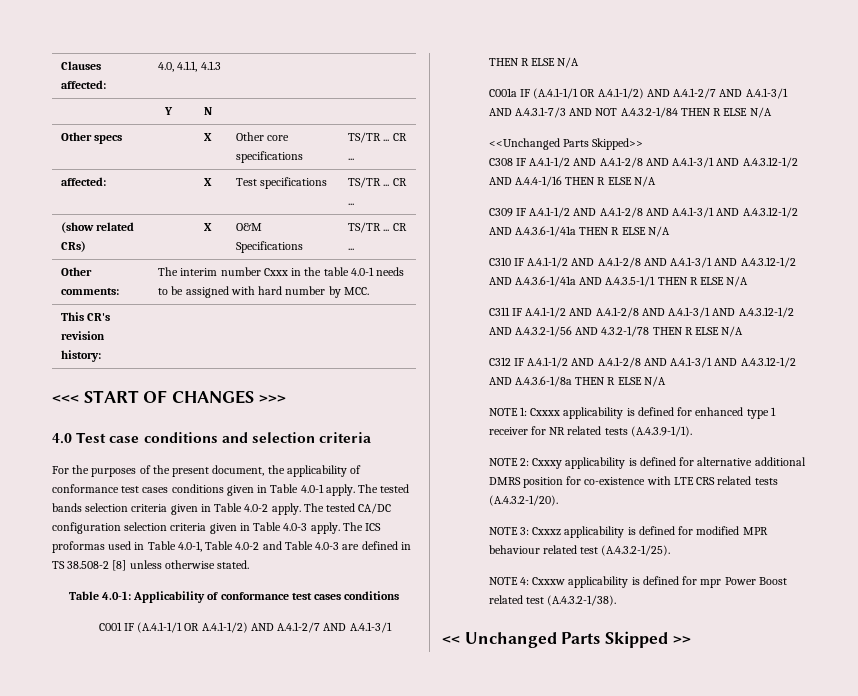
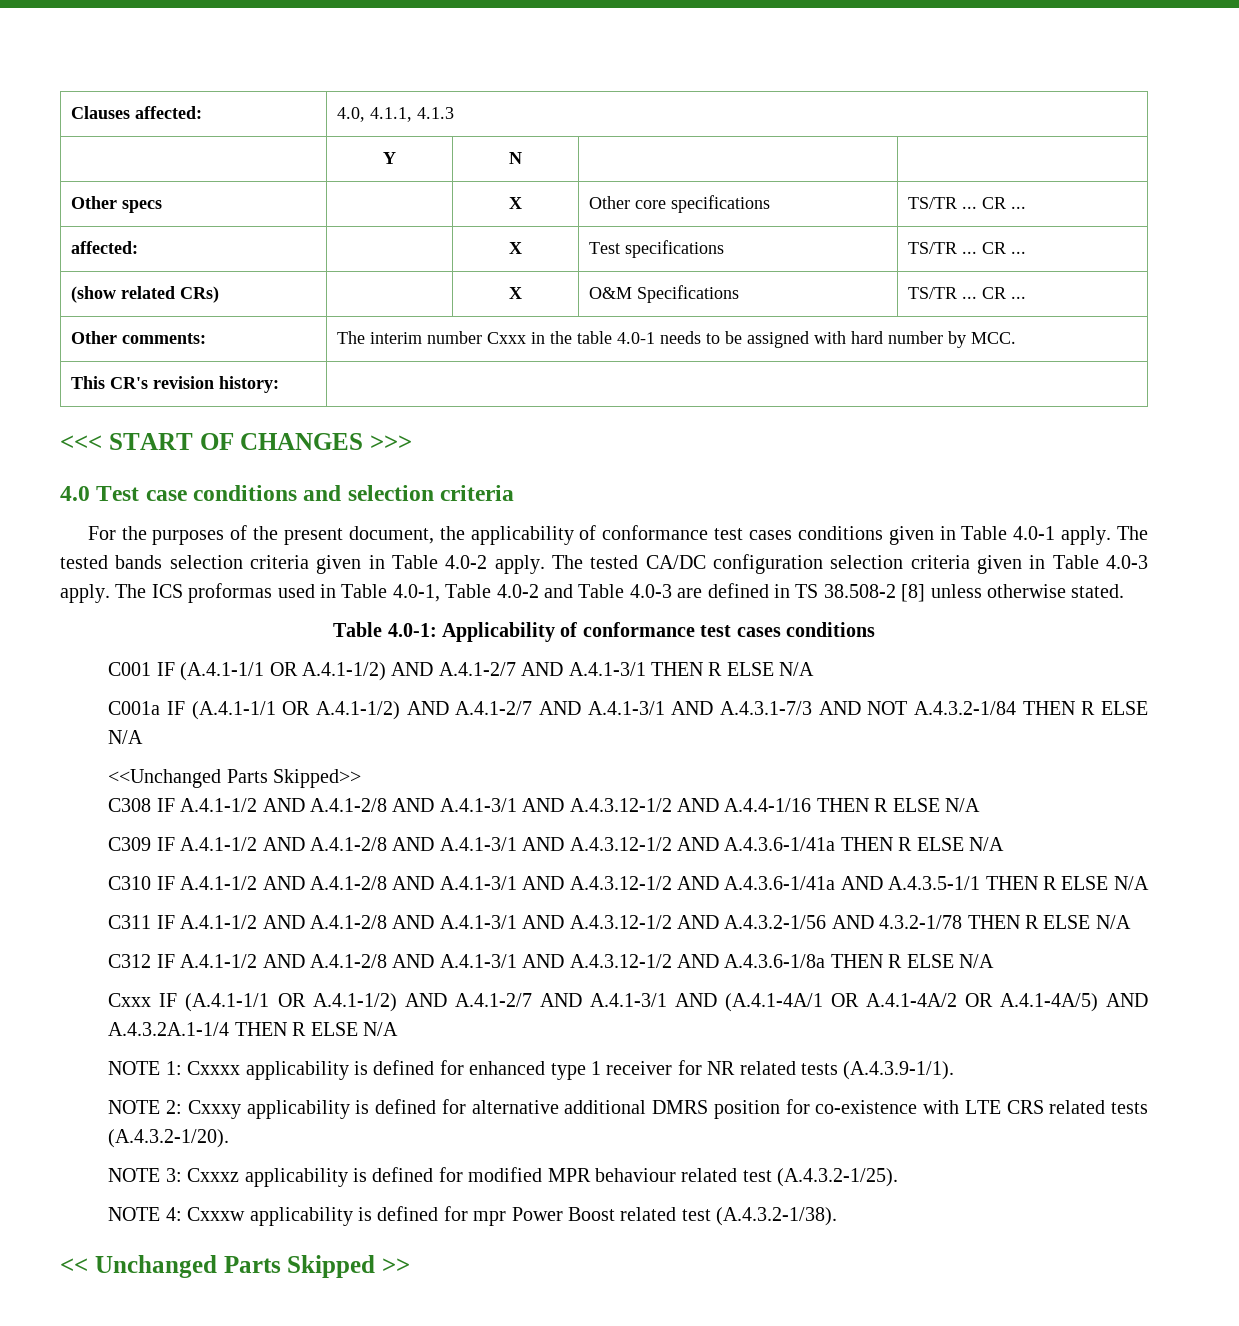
(666, 381) none -> [108,993,1148,1012] [108,1022,399,1036] // Cxxx IF (A.4.1-1/1 OR A.4.1-1/2) AND A.4.1-2/7 AND A.4.1-3/1 AND (A.4.1-4A/1 OR A.4.1-4A/2 OR A.4.1-4A/5) AND A.4.3.2A.1-1/4 THEN R ELSE N/A

